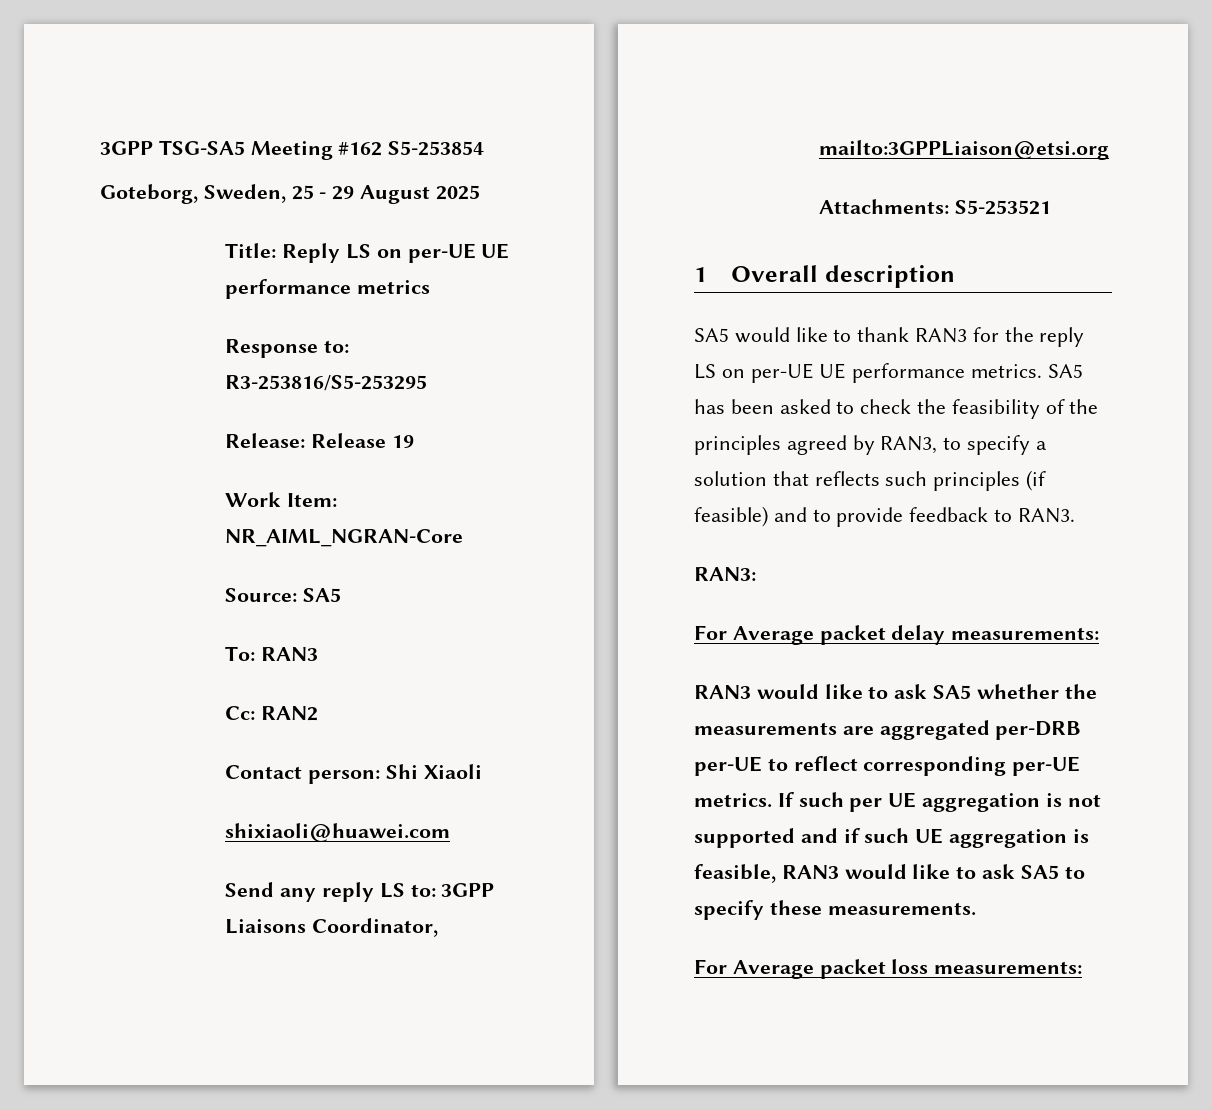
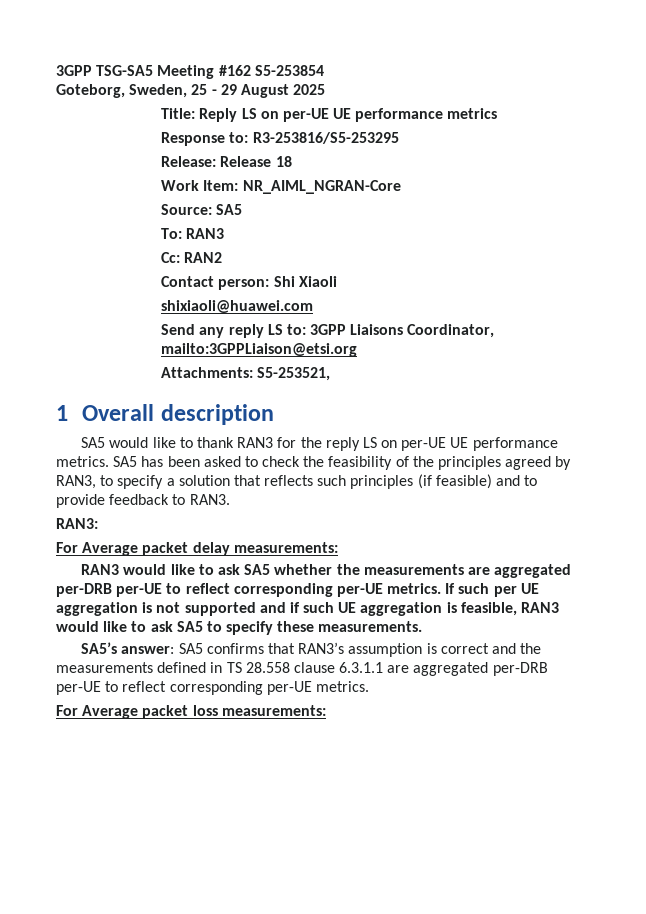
[392,435,415,448] 19 -> [275,156,292,167] 18
[955,200,1052,215] S5-253521 -> [257,367,331,381] S5-253521,
(976, 909) none -> [81,642,542,657] [56,662,548,676] [56,681,369,695] // SA5’s answer: SA5 confirms that RAN3’s assumption is correct and the measurements defined in TS 28.558 clause 6.3.1.1 are aggregated per-DRB per-UE to reflect corresponding per-UE metrics.

